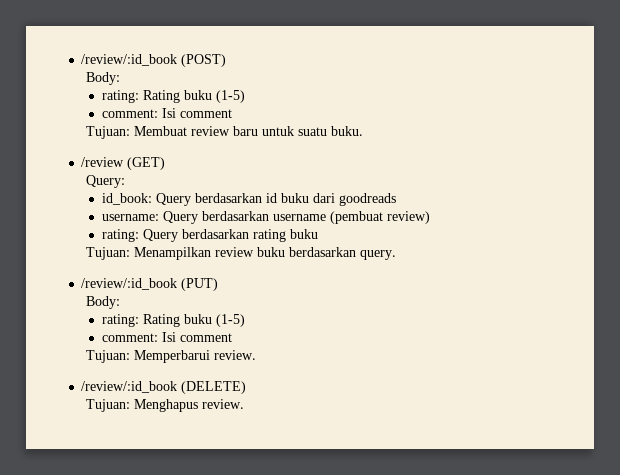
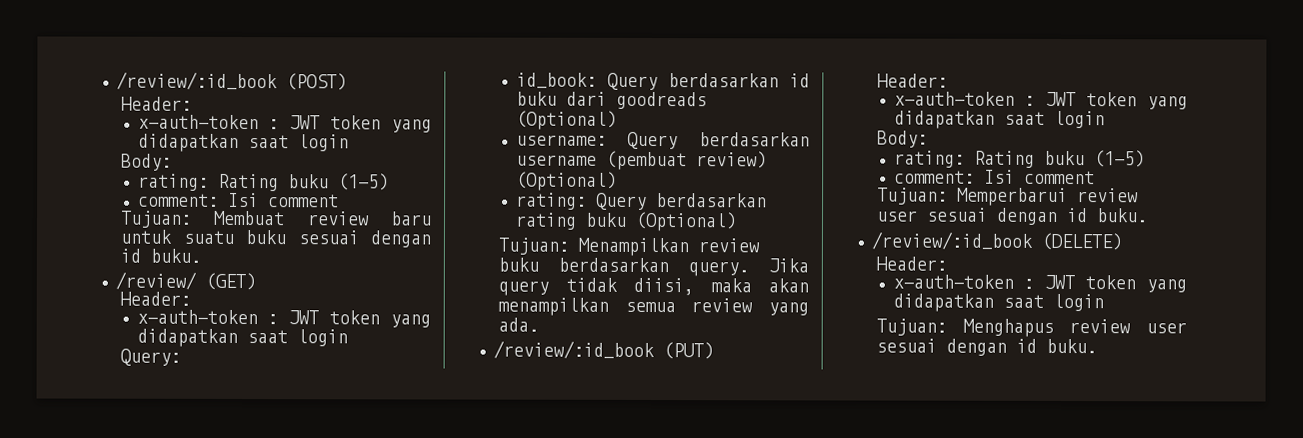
(227, 60) none -> [121,96,193,111] [137,114,432,133] [137,133,349,152] // Header: // x-auth-token : JWT token yang didapatkan saat login
[331,126,364,136] [81,157,125,167] buku. // /review -> [245,230,431,248] [120,248,202,263] [115,271,198,290] buku sesuai dengan id buku. // /review/
(166, 163) none -> [120,291,192,306] [136,309,431,328] [136,328,348,347] // Header: // x-auth-token : JWT token yang didapatkan saat login
(396, 199) none -> [515,110,617,130] (Optional)
(430, 217) none -> [515,171,617,191] (Optional)
(318, 234) none -> [634,211,737,232] (Optional)
[81,278,219,291] // /review/:id_book (PUT) -> [768,258,809,273] [498,277,809,296] [498,297,809,316] [498,317,540,332] [493,340,715,360] [877,73,949,88] [893,91,1188,110] [893,110,1105,129] Jika query tidak diisi, maka akan menampilkan semua review yang ada. // /review/:id_book (PUT) // Header: // x-auth-token : JWT token yang didapatkan saat login
[214,350,257,360] [81,381,247,394] [86,399,245,412] review. // /review/:id_book (DELETE) // Tujuan: Menghapus review. -> [1077,188,1140,203] [876,207,1149,225] [871,231,1123,251] [876,256,948,271] [892,274,1187,293] [892,293,1104,312] [876,318,1187,337] [876,338,1098,356] review user sesuai dengan id buku. // /review/:id_book (DELETE) // Header: // x-auth-token : JWT token yang didapatkan saat login // Tujuan: Menghapus review user sesuai dengan id buku.

